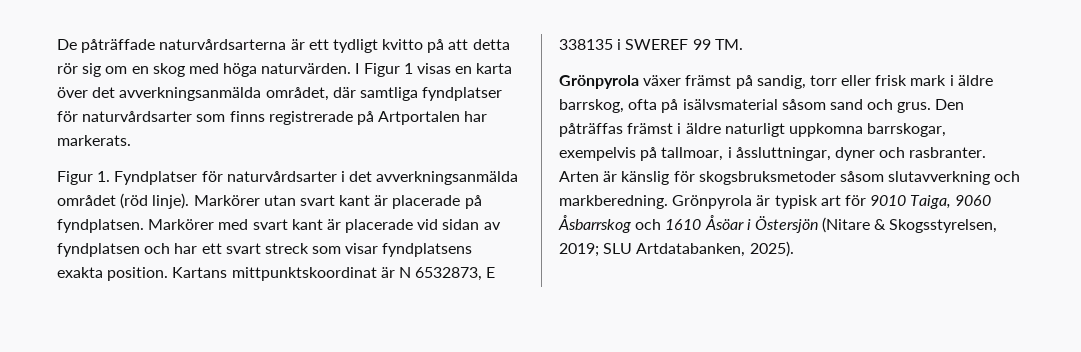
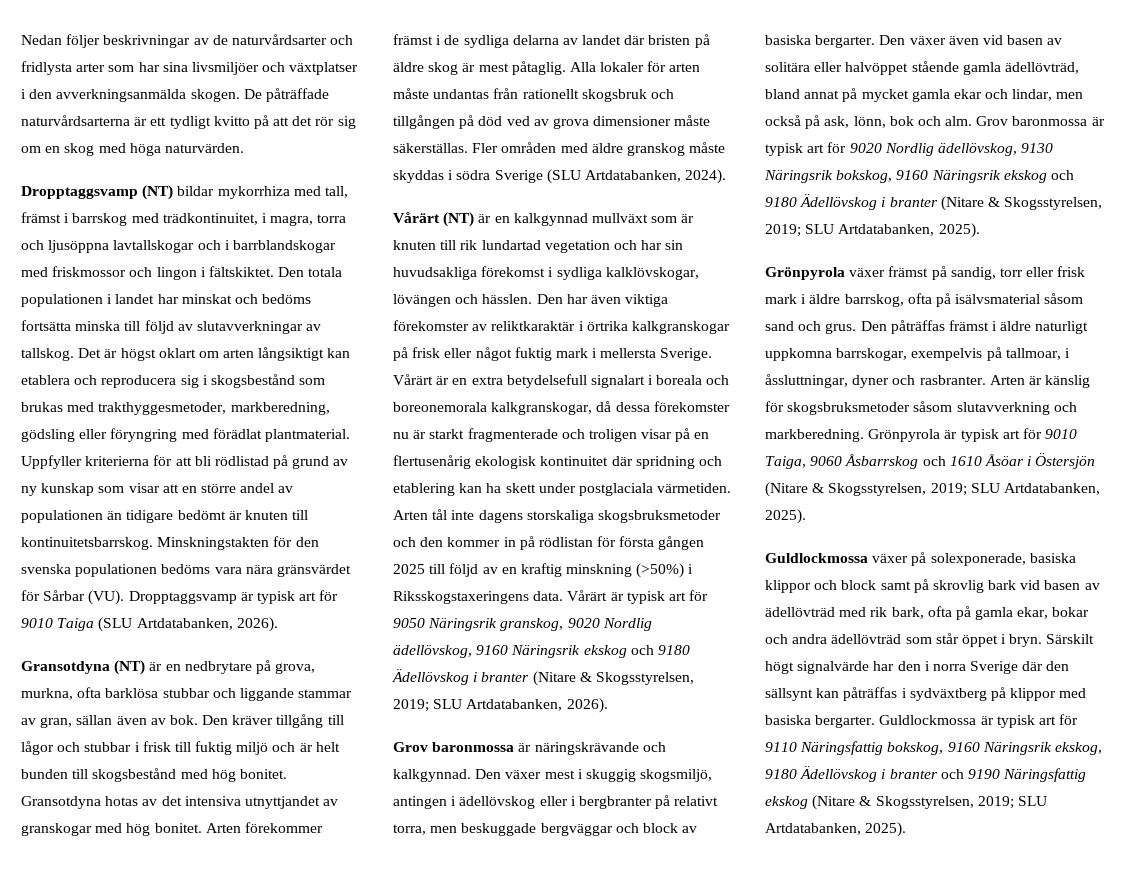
(57, 44) none -> [21,34,354,48] [21,61,359,75] [21,89,240,102] Nedan följer beskrivningar av de naturvårdsarter och fridlysta arter som har sina livsmiljöer och växtplatser i den avverkningsanmälda skogen.
[472,39,510,50] detta -> [292,116,313,126] det
[355,63,513,77] [57,87,503,101] [57,111,488,125] [57,135,131,146] [57,171,519,185] [57,193,482,209] [57,219,501,233] [57,243,473,257] [57,267,496,281] [559,39,743,50] I Figur 1 visas en karta över det avverkningsanmälda området, där samtliga fyndplatser för naturvårdsarter som finns registrerade på Artportalen har markerats. // Figur 1. Fyndplatser för naturvårdsarter i det avverkningsanmälda området (röd linje). Markörer utan svart kant är placerade på fyndplatsen. Markörer med svart kant är placerade vid sidan av fyndplatsen och har ett svart streck som visar fyndplatsens exakta position. Kartans mittpunktskoordinat är N 6532873, E 338135 i SWEREF 99 TM. -> [21,185,348,200] [21,212,347,226] [21,240,336,253] [21,266,343,280] [21,294,312,307] [21,320,322,334] [21,347,351,361] [21,374,326,388] [21,402,330,415] [21,428,350,442] [21,455,349,469] [21,483,294,496] [21,510,309,523] [21,536,319,550] [21,564,351,577] [21,590,339,605] [21,617,278,632] [21,660,316,675] [21,687,353,701] [21,714,344,728] [21,741,340,755] [21,768,287,782] [21,796,339,809] [21,822,323,836] [393,34,710,48] [393,61,701,75] [393,88,674,102] [393,115,711,129] [393,142,726,156] [393,169,727,184] [393,212,695,227] [393,240,684,253] [393,266,699,280] [393,294,669,307] [393,320,730,334] [393,347,713,361] [393,374,730,388] [393,401,730,415] [393,428,710,442] [393,455,722,469] [393,483,732,496] [393,509,721,523] [393,536,705,550] [393,563,694,578] [393,590,709,604] [393,618,652,631] [393,645,690,658] [392,669,694,686] [393,698,608,713] [393,742,666,755] [393,769,713,782] [393,795,719,809] [393,823,698,836] [765,35,1063,48] [765,61,1079,75] [765,88,1084,102] [765,115,1105,129] [765,142,1054,156] [764,170,1074,183] [765,194,1103,211] [765,223,980,238] // Dropptaggsvamp (NT) bildar mykorrhiza med tall, främst i barrskog med trädkontinuitet, i magra, torra och ljusöppna lavtallskogar och i barrblandskogar med friskmossor och lingon i fältskiktet. Den totala populationen i landet har minskat och bedöms fortsätta minska till följd av slutavverkningar av tallskog. Det är högst oklart om arten långsiktigt kan etablera och reproducera sig i skogsbestånd som brukas med trakthyggesmetoder, markberedning, gödsling eller föryngring med förädlat plantmaterial. Uppfyller kriterierna för att bli rödlistad på grund av ny kunskap som visar att en större andel av populationen än tidigare bedömt är knuten till kontinuitetsbarrskog. Minskningstakten för den svenska populationen bedöms vara nära gränsvärdet för Sårbar (VU). Dropptaggsvamp är typisk art för 9010 Taiga (SLU Artdatabanken, 2026). // Gransotdyna (NT) är en nedbrytare på grova, murkna, ofta barklösa stubbar och liggande stammar av gran, sällan även av bok. Den kräver tillgång till lågor och stubbar i frisk till fuktig miljö och är helt bunden till skogsbestånd med hög bonitet. Gransotdyna hotas av det intensiva utnyttjandet av granskogar med hög bonitet. Arten förekommer främst i de sydliga delarna av landet där bristen på äldre skog är mest påtaglig. Alla lokaler för arten måste undantas från rationellt skogsbruk och tillgången på död ved av grova dimensioner måste säkerställas. Fler områden med äldre granskog måste skyddas i södra Sverige (SLU Artdatabanken, 2024). // Vårärt (NT) är en kalkgynnad mullväxt som är knuten till rik lundartad vegetation och har sin huvudsakliga förekomst i sydliga kalklövskogar, lövängen och hässlen. Den har även viktiga förekomster av reliktkaraktär i örtrika kalkgranskogar på frisk eller något fuktig mark i mellersta Sverige. Vårärt är en extra betydelsefull signalart i boreala och boreonemorala kalkgranskogar, då dessa förekomster nu är starkt fragmenterade och troligen visar på en flertusenårig ekologisk kontinuitet där spridning och etablering kan ha skett under postglaciala värmetiden. Arten tål inte dagens storskaliga skogsbruksmetoder och den kommer in på rödlistan för första gången 2025 till följd av en kraftig minskning (>50%) i Riksskogstaxeringens data. Vårärt är typisk art för 9050 Näringsrik granskog, 9020 Nordlig ädellövskog, 9160 Näringsrik ekskog och 9180 Ädellövskog i branter (Nitare & Skogsstyrelsen, 2019; SLU Artdatabanken, 2026). // Grov baronmossa är näringskrävande och kalkgynnad. Den växer mest i skuggig skogsmiljö, antingen i ädellövskog eller i bergbranter på relativt torra, men beskuggade bergväggar och block av basiska bergarter. Den växer även vid basen av solitära eller halvöppet stående gamla ädellövträd, bland annat på mycket gamla ekar och lindar, men också på ask, lönn, bok och alm. Grov baronmossa är typisk art för 9020 Nordlig ädellövskog, 9130 Näringsrik bokskog, 9160 Näringsrik ekskog och 9180 Ädellövskog i branter (Nitare & Skogsstyrelsen, 2019; SLU Artdatabanken, 2025).
(794, 249) none -> [765,552,1076,566] [765,579,1100,593] [765,606,1090,620] [765,633,1095,647] [765,661,1070,674] [765,687,1087,701] [765,714,1079,728] [765,741,1102,755] [765,766,1087,782] [765,795,1047,810] [765,822,907,837] // Guldlockmossa växer på solexponerade, basiska klippor och block samt på skrovlig bark vid basen av ädellövträd med rik bark, ofta på gamla ekar, bokar och andra ädellövträd som står öppet i bryn. Särskilt högt signalvärde har den i norra Sverige där den sällsynt kan påträffas i sydväxtberg på klippor med basiska bergarter. Guldlockmossa är typisk art för 9110 Näringsfattig bokskog, 9160 Näringsrik ekskog, 9180 Ädellövskog i branter och 9190 Näringsfattig ekskog (Nitare & Skogsstyrelsen, 2019; SLU Artdatabanken, 2025).

